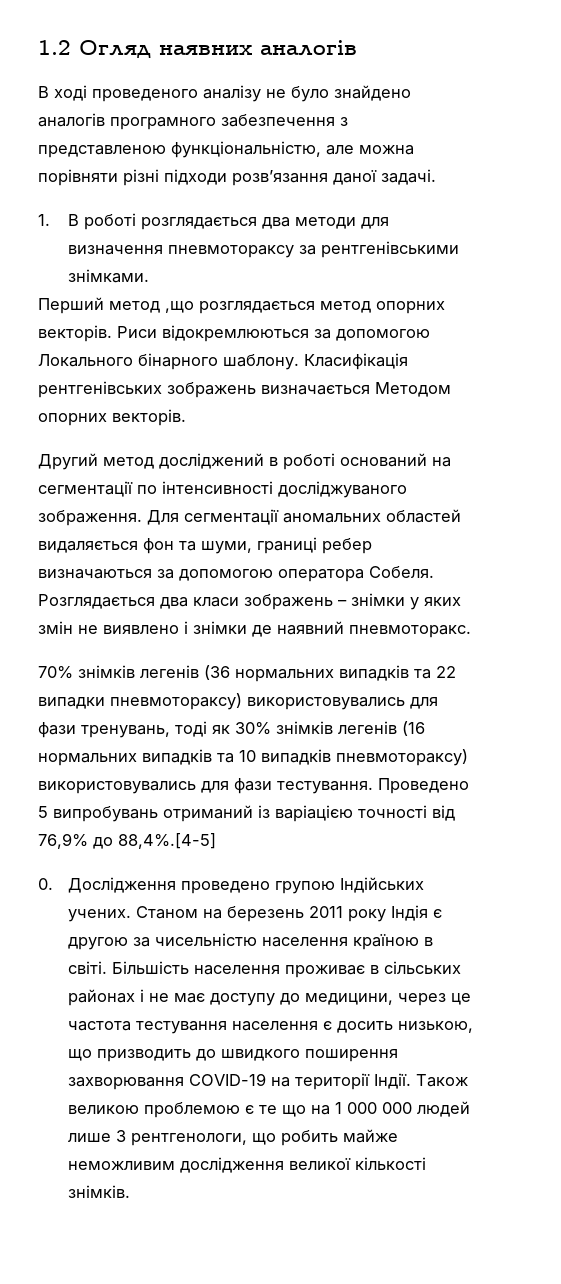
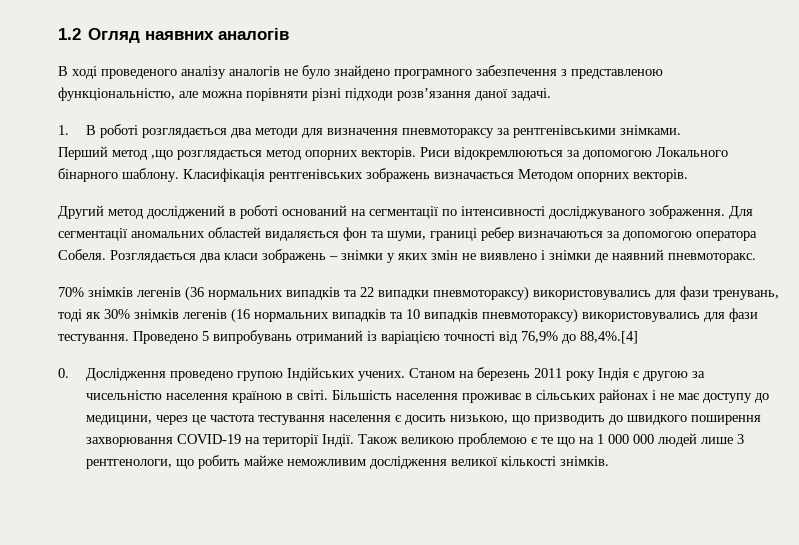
(261, 93) none -> [229,66,280,76] аналогів
[38,113,105,127] аналогів -> (390, 72) none
[118,833,216,849] 88,4%.[4-5] -> [580,331,638,344] 88,4%.[4]

